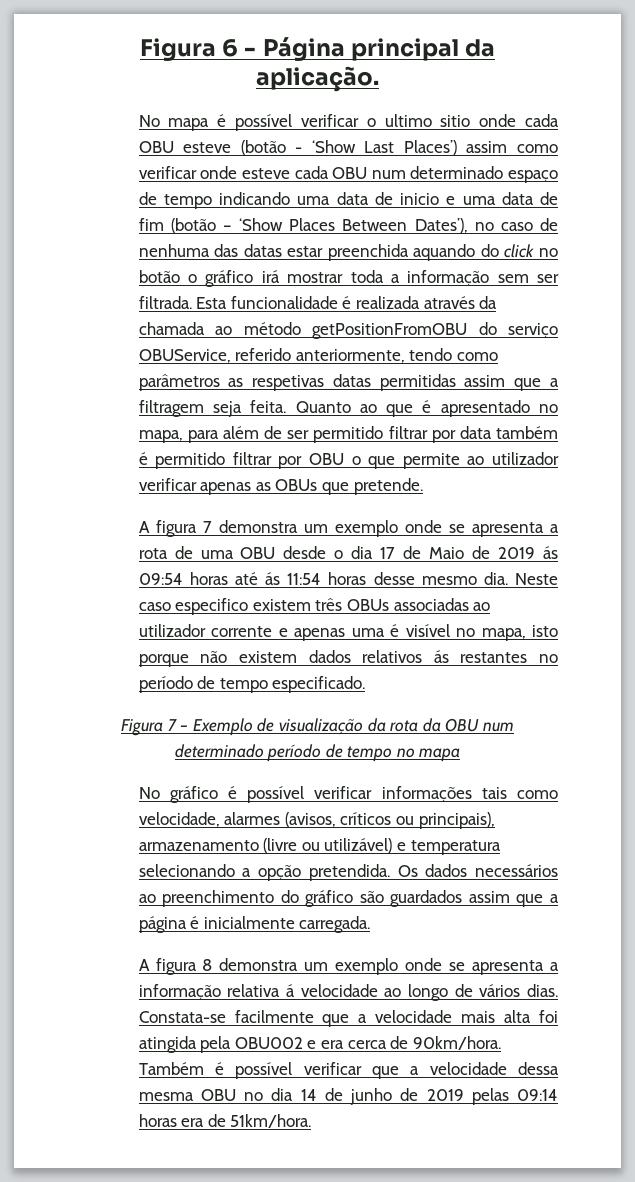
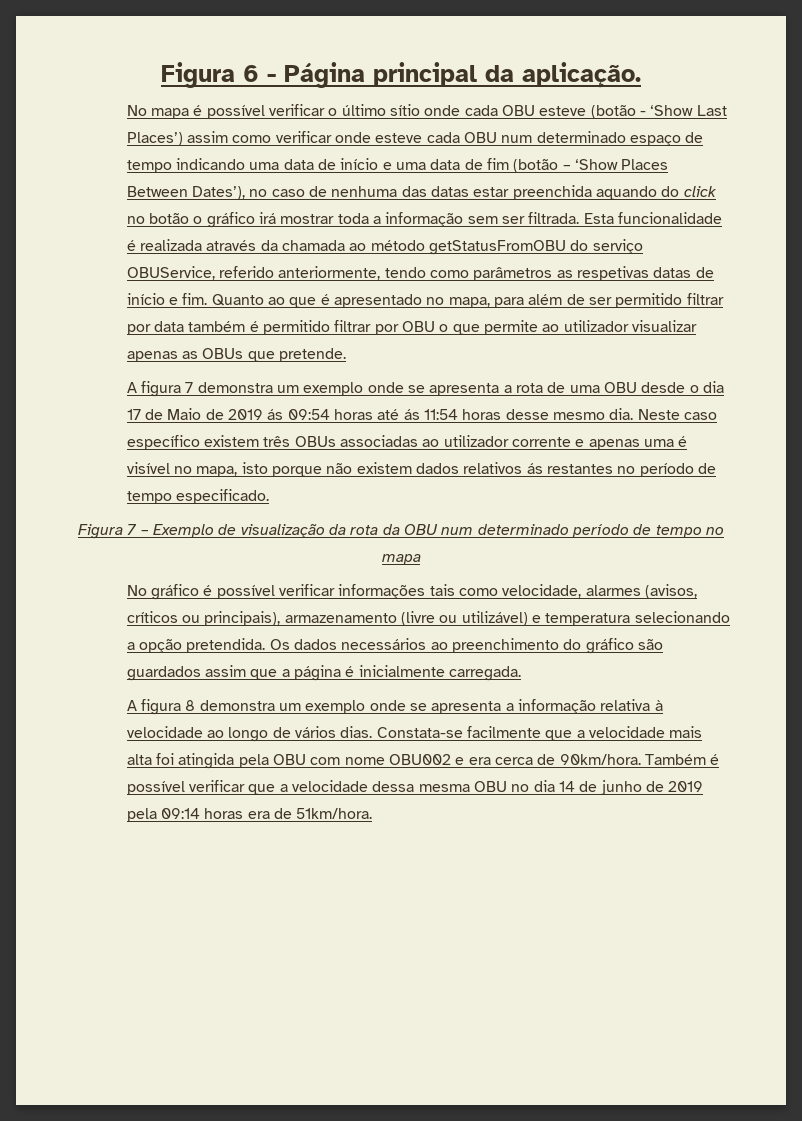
[384,114,471,127] ultimo sitio -> [341,104,421,116] último sítio
[400,193,440,205] inicio -> [340,158,379,170] início
[312,323,468,339] getPositionFromOBU -> [429,240,567,255] getStatusFromOBU
[379,374,559,391] [138,400,287,417] permitidas assim que a filtragem seja feita. -> [695,267,714,278] [126,293,208,305] de início e fim.
[138,478,197,491] verificar -> [631,320,697,332] visualizar
[175,598,249,615] especifico -> [126,435,200,450] específico
[285,984,295,997] á -> [654,700,663,711] à
(232, 1044) none -> [273,754,385,765] OBU com nome
[471,1088,509,1105] pelas -> [126,808,157,822] pela

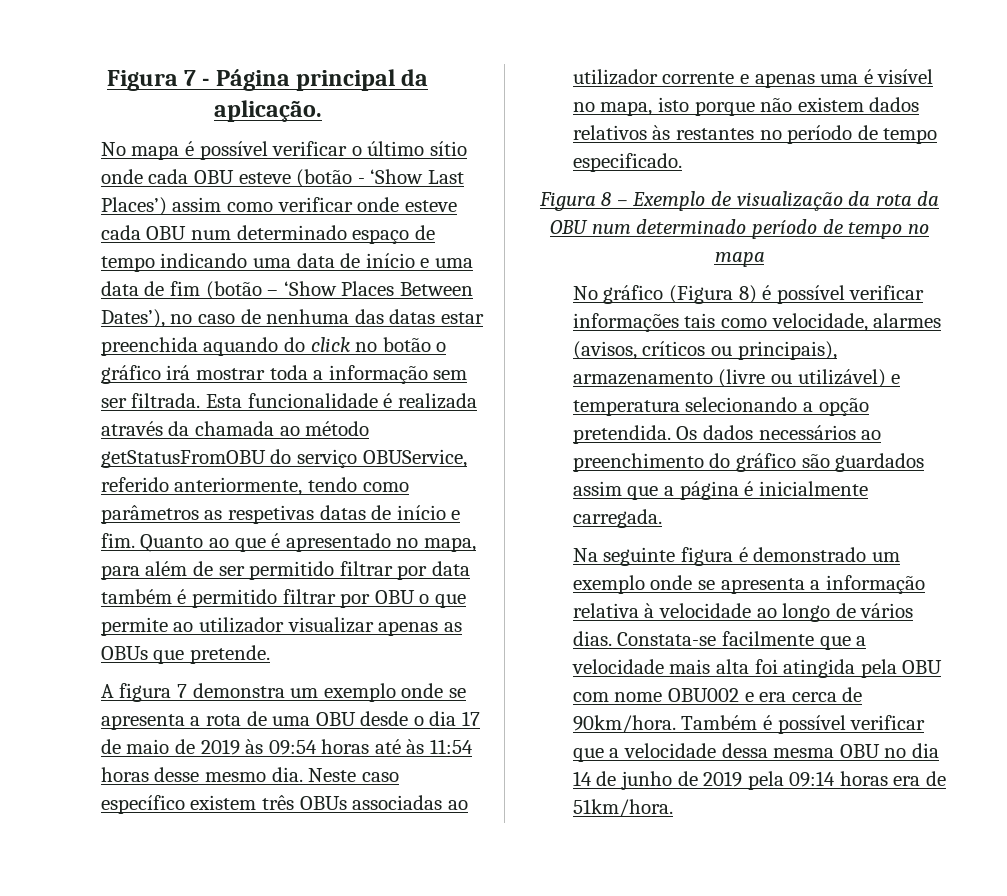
[161,62,259,88] Figura 6 -> [106,70,196,91] Figura 7
[167,408,284,420] Maio de 2019 ás -> [126,739,264,755] maio de 2019 às
[403,409,420,420] ás -> [406,739,425,754] às
[526,463,543,474] ás -> [652,125,671,140] às
[127,524,138,535] 7 -> [601,192,612,206] 8
(200, 592) none -> [668,285,757,304] (Figura 8)
[126,699,275,715] A figura 8 demonstra -> [572,547,867,566] Na seguinte figura é demonstrado

